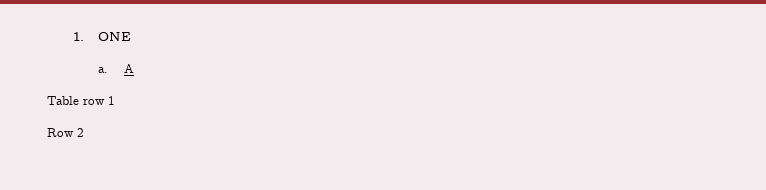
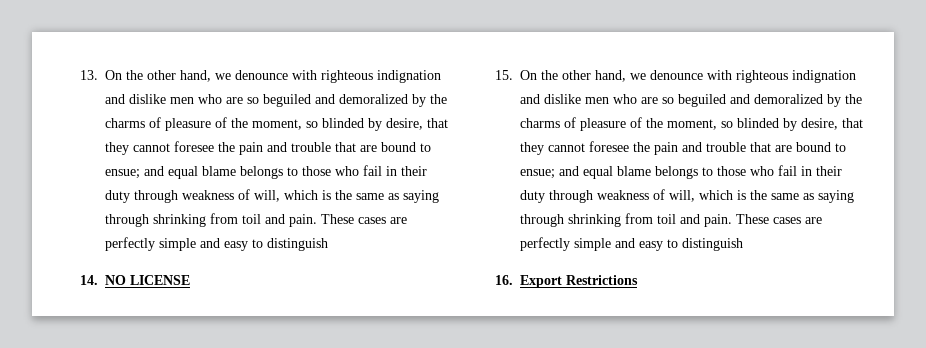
[72,32,132,41] [98,64,134,73] [47,96,115,105] [47,128,84,137] 1. ONE // a. A // Table row 1 // Row 2 -> [80,70,442,83] [105,94,448,107] [105,117,449,131] [105,141,432,155] [105,165,428,179] [105,189,440,203] [105,213,408,227] [105,237,329,251] [80,275,191,285] [495,70,857,83] [520,94,863,107] [520,117,864,131] [520,141,847,155] [520,165,843,179] [520,189,855,203] [520,213,823,227] [520,237,744,251] [495,275,639,288] 13. On the other hand, we denounce with righteous indignation and dislike men who are so beguiled and demoralized by the charms of pleasure of the moment, so blinded by desire, that they cannot foresee the pain and trouble that are bound to ensue; and equal blame belongs to those who fail in their duty through weakness of will, which is the same as saying through shrinking from toil and pain. These cases are perfectly simple and easy to distinguish // 14. NO LICENSE // 15. On the other hand, we denounce with righteous indignation and dislike men who are so beguiled and demoralized by the charms of pleasure of the moment, so blinded by desire, that they cannot foresee the pain and trouble that are bound to ensue; and equal blame belongs to those who fail in their duty through weakness of will, which is the same as saying through shrinking from toil and pain. These cases are perfectly simple and easy to distinguish // 16. Export Restrictions

